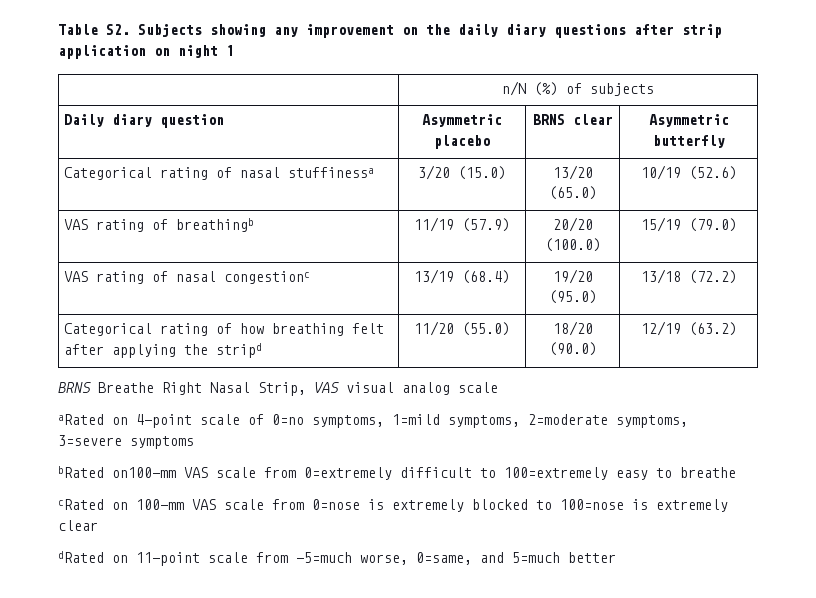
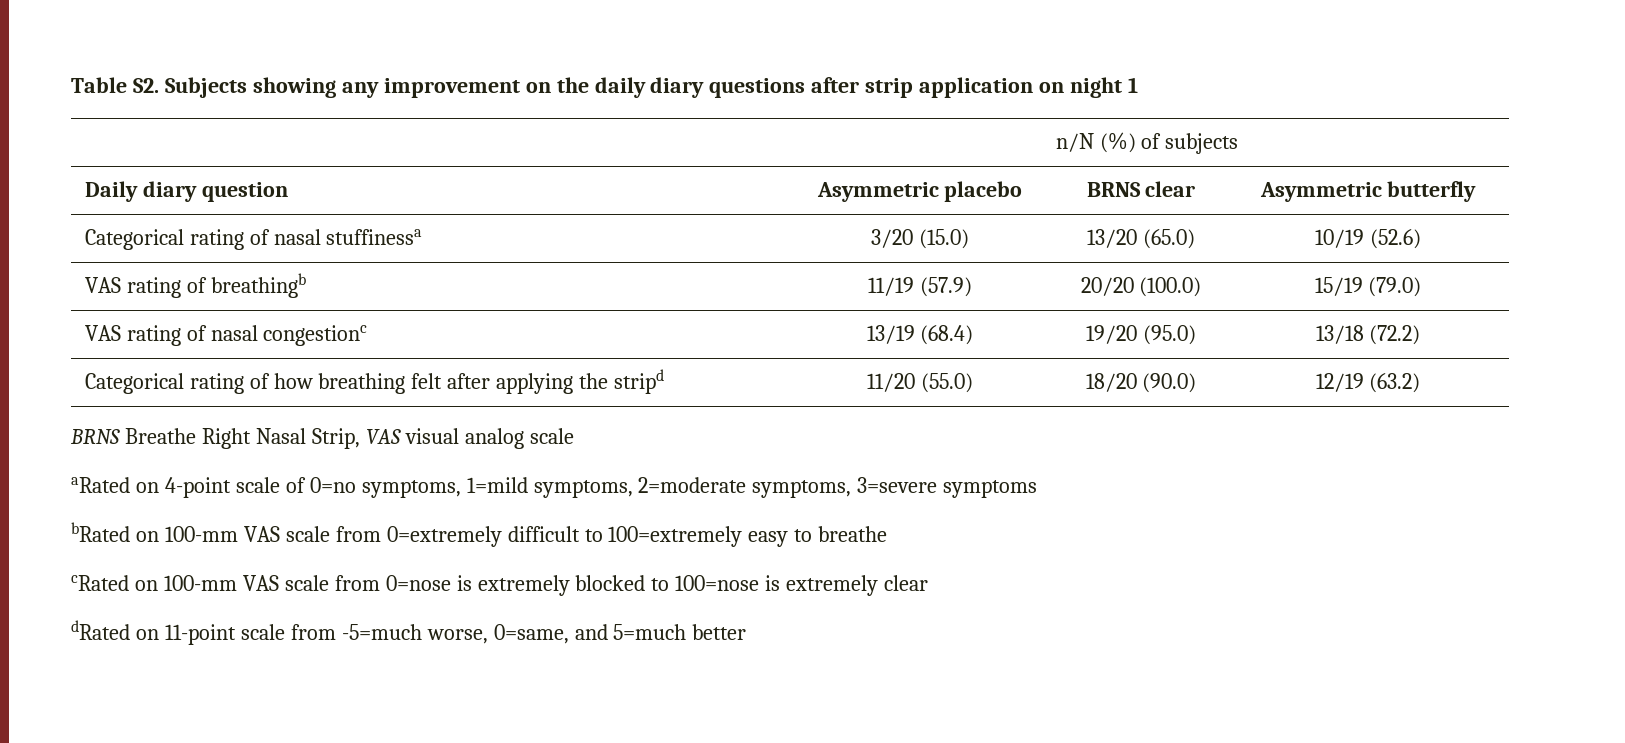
[112,467,176,478] on100-mm -> [135,526,238,542] on 100-mm

